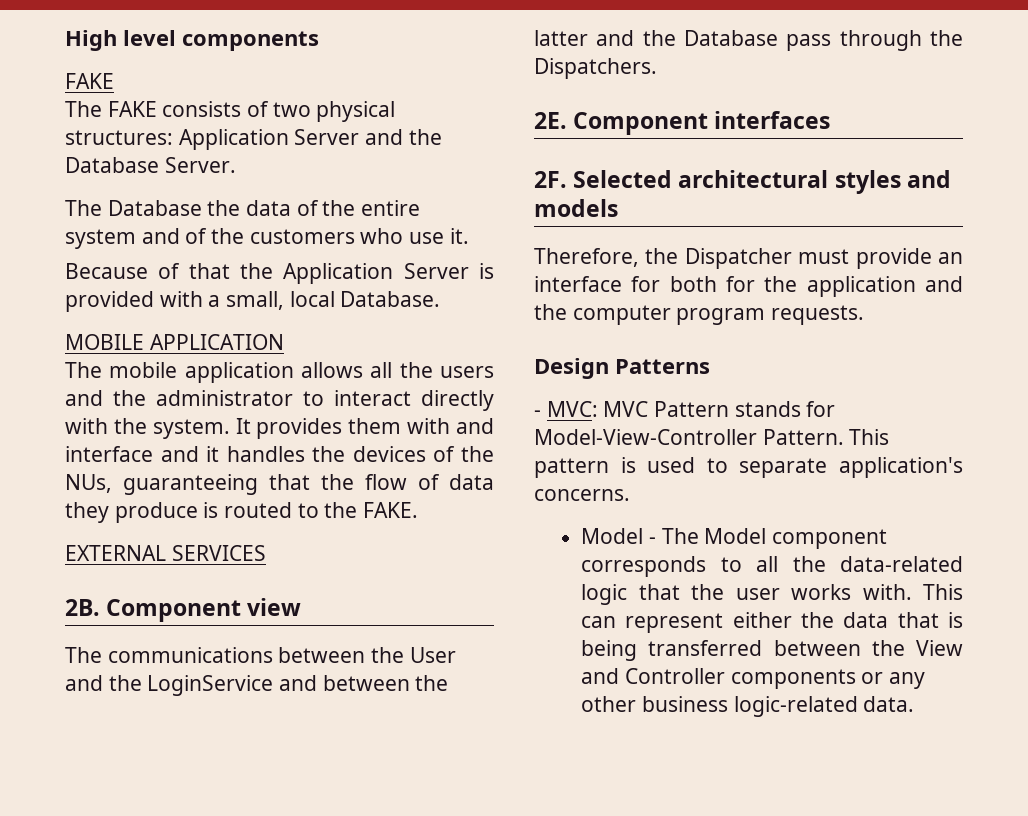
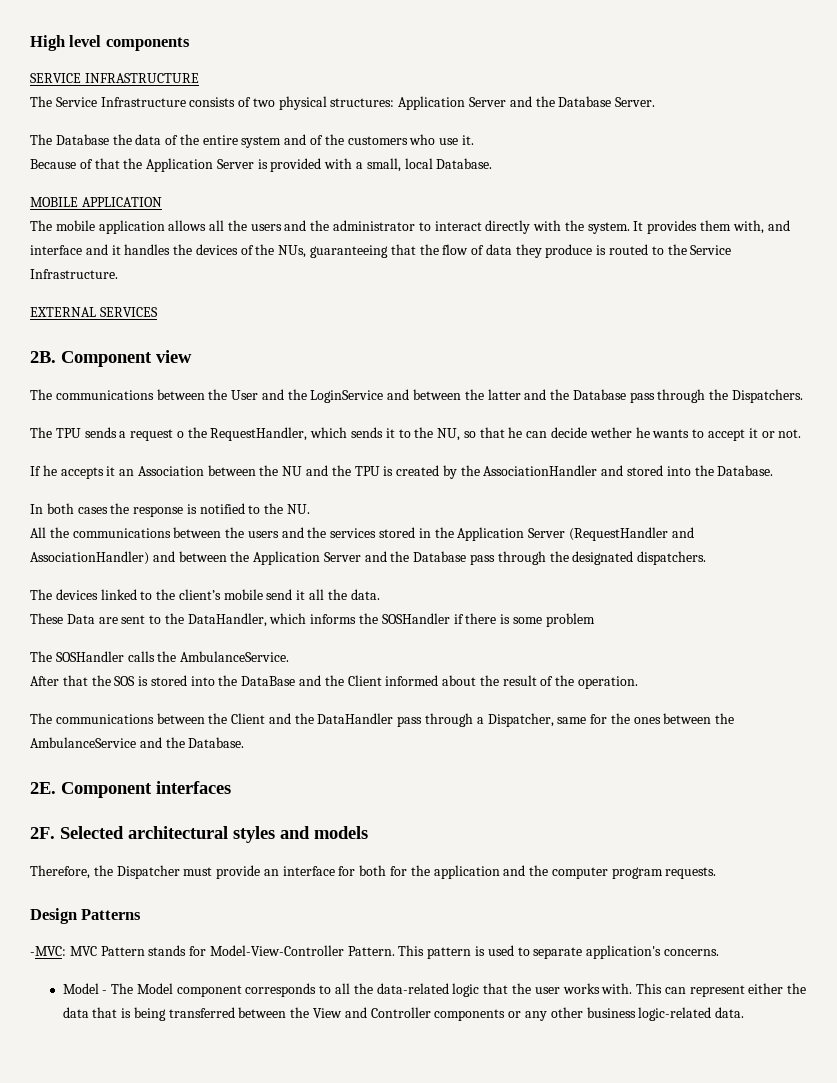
[65,73,114,89] [65,101,157,117] FAKE // The FAKE -> [30,73,199,83] [30,96,186,107] SERVICE INFRASTRUCTURE // The Service Infrastructure
[407,418,451,434] with -> [732,220,764,234] with,
[363,502,419,518] FAKE. -> [690,245,732,255] [30,269,118,279] Service Infrastructure.
(657, 68) none -> [30,427,802,441] [30,465,774,479] [30,503,311,517] [30,527,694,541] [30,551,707,565] [30,589,380,600] [30,613,595,627] [30,651,290,662] [30,675,639,689] [30,713,735,727] [30,737,245,748] // The TPU sends a request o the RequestHandler, which sends it to the NU, so that he can decide wether he wants to accept it or not. // If he accepts it an Association between the NU and the TPU is created by the AssociationHandler and stored into the Database. // In both cases the response is notified to the NU. // All the communications between the users and the services stored in the Application Server (RequestHandler and AssociationHandler) and between the Application Server and the Database pass through the designated dispatchers. // The devices linked to the client’s mobile send it all the data. // These Data are sent to the DataHandler, which informs the SOSHandler if there is some problem // The SOSHandler calls the AmbulanceService. // After that the SOS is stored into the DataBase and the Client informed about the result of the operation. // The communications between the Client and the DataHandler pass through a Dispatcher, same for the ones between the AmbulanceService and the Database.
[534,401,598,417] - MVC: -> [30,946,66,956] -MVC:

